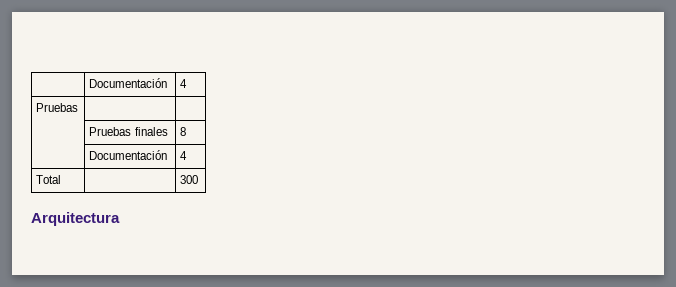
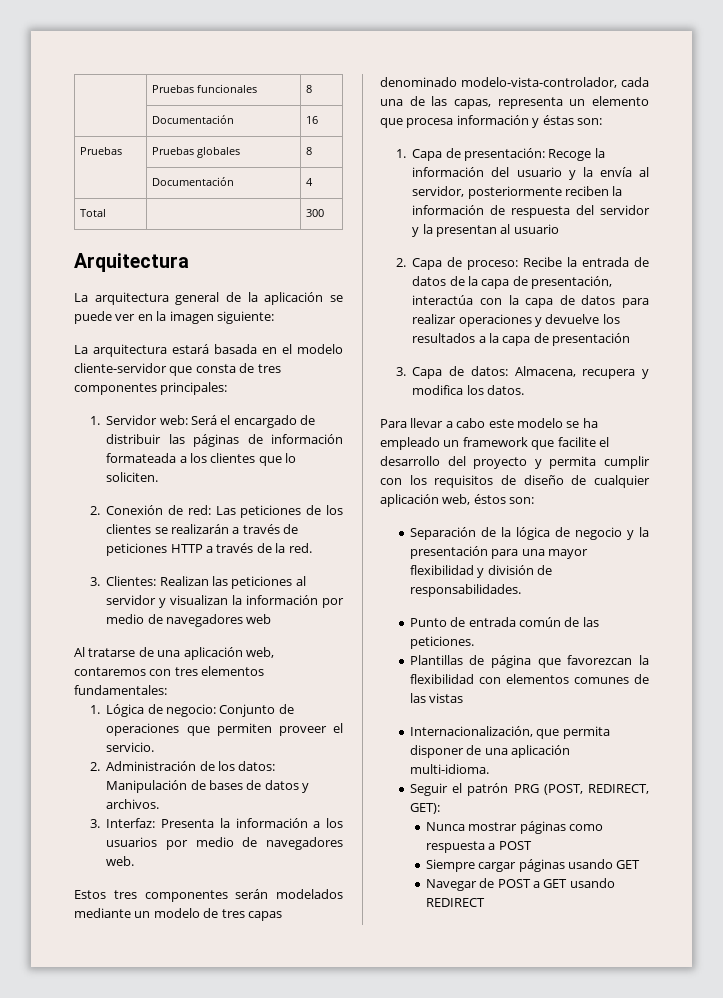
[89,78,168,88] [180,79,188,88] | Documentación | 4 -> [152,84,258,93] [306,85,313,93] [152,115,235,124] [306,116,319,124] | Pruebas funcionales | 8 // | Documentación | 16
[89,127,168,136] | // | Pruebas finales -> [152,147,241,158] Pruebas globales
(120, 219) none -> [74,292,343,305] [74,311,274,324] [74,344,343,357] [74,363,281,376] [74,382,228,395] [90,415,316,428] [106,434,343,447] [106,453,297,466] [106,472,159,482] [90,505,343,518] [106,524,299,534] [106,543,312,556] [90,576,306,589] [106,595,344,608] [106,614,272,627] [74,647,274,660] [74,666,265,676] [74,685,167,695] [90,704,294,717] [106,723,343,736] [106,742,155,752] [90,761,276,771] [106,780,310,793] [106,799,160,809] [90,818,343,828] [106,837,343,850] [106,856,135,866] [74,889,343,902] [74,908,282,921] [380,77,649,88] [380,96,649,109] [380,115,602,128] [396,148,605,161] [412,167,649,180] [412,186,623,199] [412,205,650,218] [412,224,559,237] [396,257,649,270] [412,276,613,289] [412,295,649,308] [412,314,620,327] [412,333,631,346] [396,366,649,379] [412,385,525,395] [380,418,598,428] [380,437,609,450] [380,456,650,469] [380,475,650,488] [380,494,535,507] [409,527,649,540] [409,546,588,559] [409,565,552,578] [409,584,521,597] [409,617,599,627] [409,636,474,649] [409,655,649,668] [409,674,649,684] [409,693,464,703] [409,726,610,739] [409,745,570,758] [409,764,489,774] [409,783,649,796] [409,803,440,814] [425,821,604,834] [425,841,532,853] [425,859,641,872] [425,878,615,891] [425,898,485,907] // La arquitectura general de la aplicación se puede ver en la imagen siguiente: // La arquitectura estará basada en el modelo cliente-servidor que consta de tres componentes principales: // 1. Servidor web: Será el encargado de distribuir las páginas de información formateada a los clientes que lo soliciten. // 2. Conexión de red: Las peticiones de los clientes se realizarán a través de peticiones HTTP a través de la red. // 3. Clientes: Realizan las peticiones al servidor y visualizan la información por medio de navegadores web // Al tratarse de una aplicación web, contaremos con tres elementos fundamentales: // 1. Lógica de negocio: Conjunto de operaciones que permiten proveer el servicio. // 2. Administración de los datos: Manipulación de bases de datos y archivos. // 3. Interfaz: Presenta la información a los usuarios por medio de navegadores web. // Estos tres componentes serán modelados mediante un modelo de tres capas denominado modelo-vista-controlador, cada una de las capas, representa un elemento que procesa información y éstas son: // 1. Capa de presentación: Recoge la información del usuario y la envía al servidor, posteriormente reciben la información de respuesta del servidor y la presentan al usuario // 2. Capa de proceso: Recibe la entrada de datos de la capa de presentación, interactúa con la capa de datos para realizar operaciones y devuelve los resultados a la capa de presentación // 3. Capa de datos: Almacena, recupera y modifica los datos. // Para llevar a cabo este modelo se ha empleado un framework que facilite el desarrollo del proyecto y permita cumplir con los requisitos de diseño de cualquier aplicación web, éstos son: // Separación de la lógica de negocio y la presentación para una mayor flexibilidad y división de responsabilidades. // Punto de entrada común de las peticiones. // Plantillas de página que favorezcan la flexibilidad con elementos comunes de las vistas // Internacionalización, que permita disponer de una aplicación multi-idioma. // Seguir el patrón PRG (POST, REDIRECT, GET): // Nunca mostrar páginas como respuesta a POST // Siempre cargar páginas usando GET // Navegar de POST a GET usando REDIRECT

